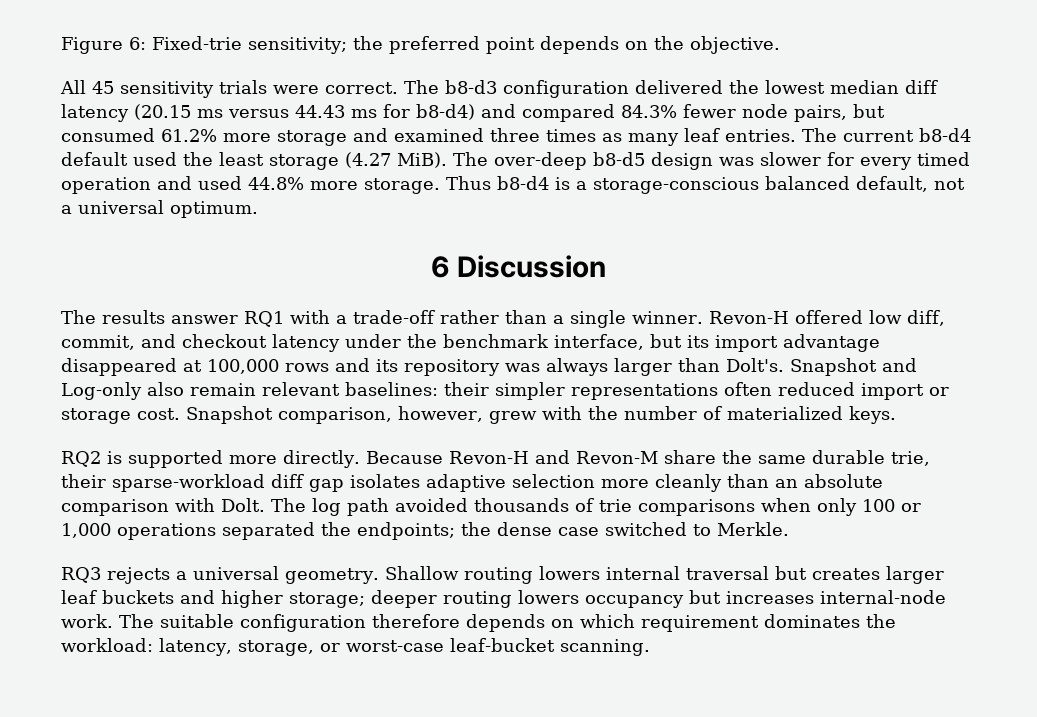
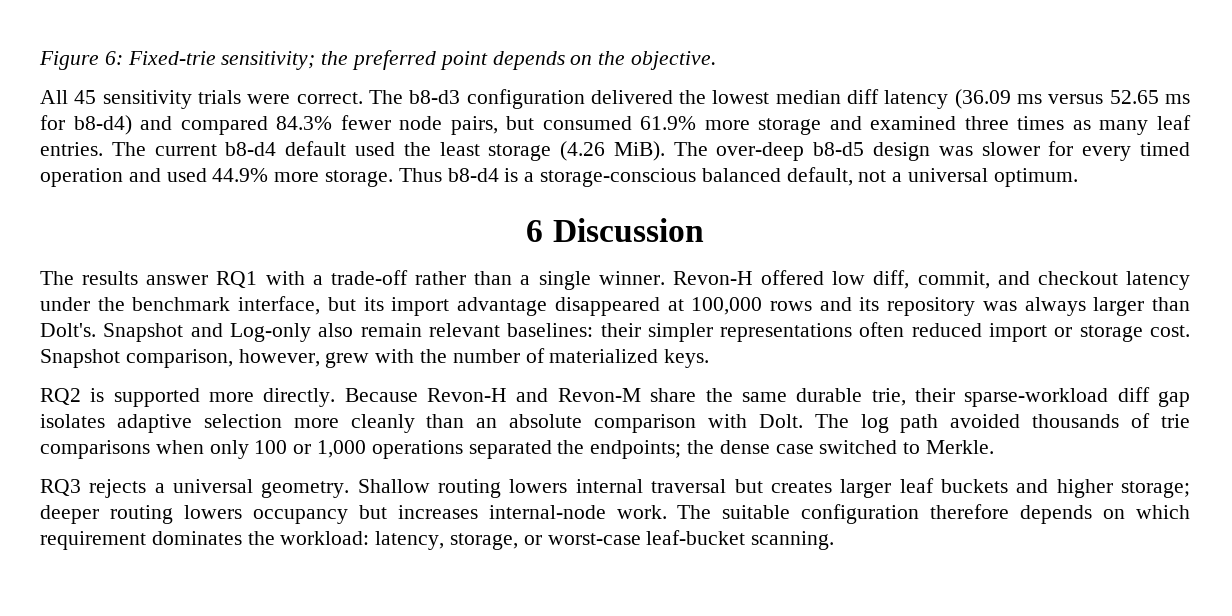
[134,104,191,120] (20.15 -> [954,89,1011,109] (36.09
[295,105,345,118] 44.43 -> [1109,90,1159,104] 52.65
[161,129,217,142] 61.2% -> [640,116,697,130] 61.9%
[345,152,391,168] (4.27 -> [560,141,606,161] (4.26
[248,177,304,190] 44.8% -> [212,168,269,182] 44.9%

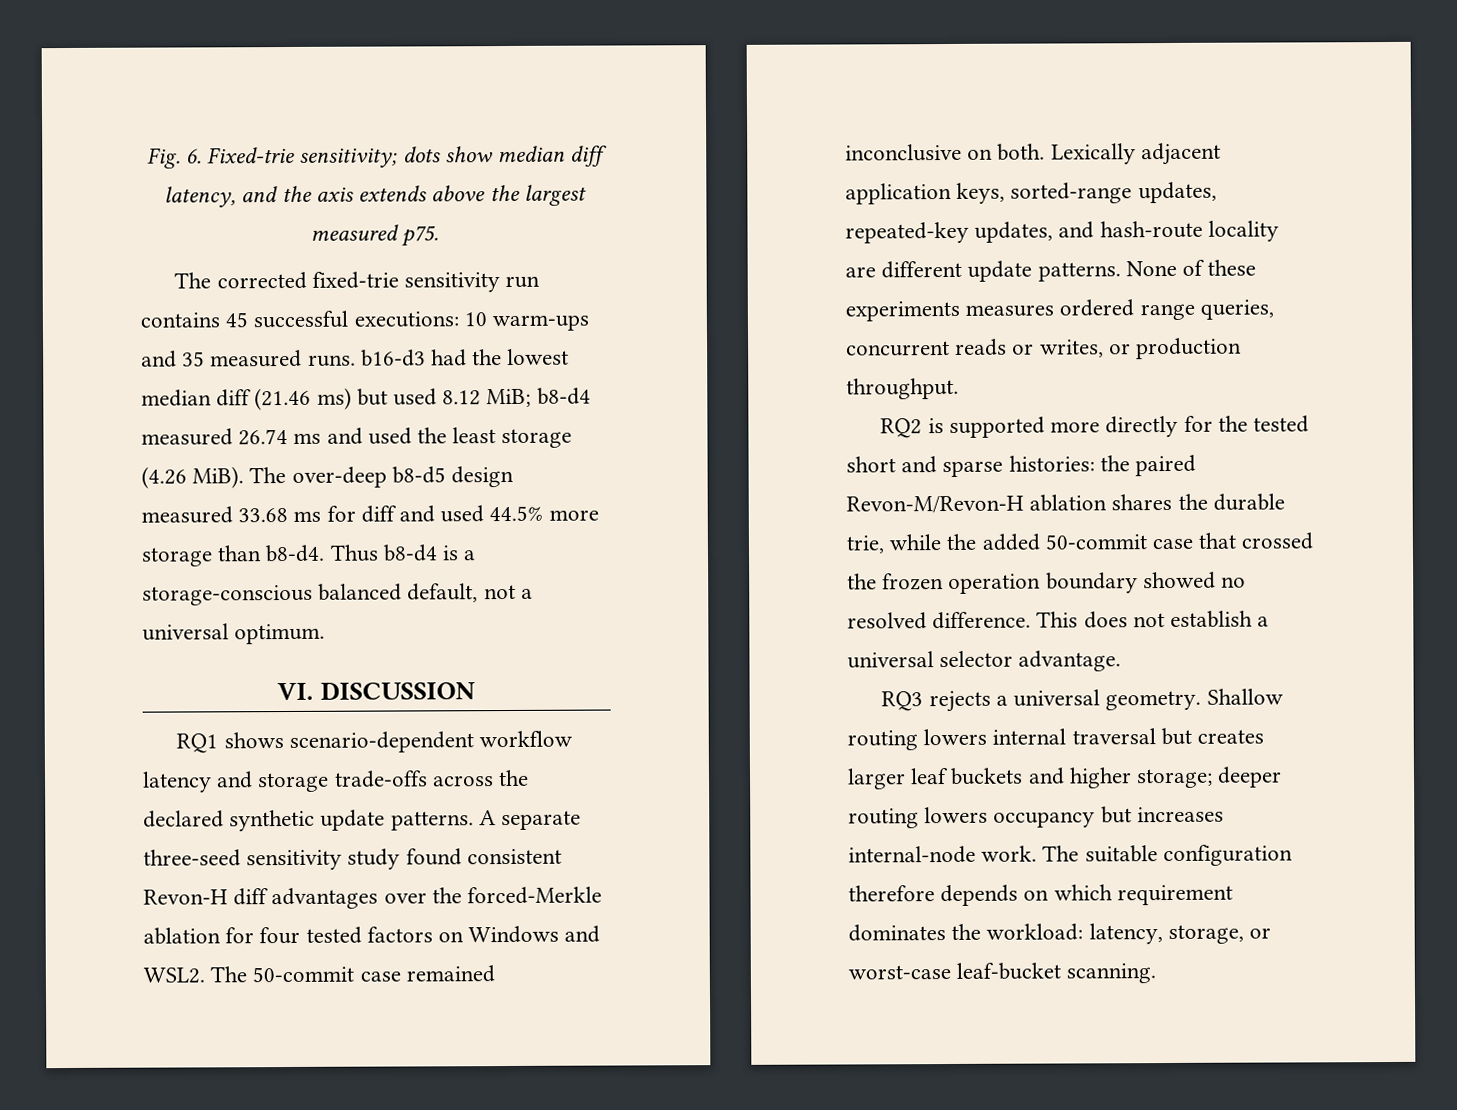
[39,50,717,70] [40,89,1190,109] [40,115,1191,135] [40,141,347,156] Figure 6: Fixed-trie sensitivity; the preferred point depends on the objective. // All 45 sensitivity trials were correct. The b8-d3 configuration delivered the lowest median diff latency (36.09 ms versus 52.65 ms for b8-d4) and compared 84.3% fewer node pairs, but consumed 61.9% more storage and examined three times as many leaf entries. The current b8-d4 default -> [146,145,609,169] [164,184,587,208] [309,224,440,247] [174,271,541,293] [140,310,590,332] [141,348,570,368] [141,387,591,411] [141,427,363,446] Fig. 6. Fixed-trie sensitivity; dots show median diff latency, and the axis extends above the largest measured p75. // The corrected fixed-trie sensitivity run contains 45 successful executions: 10 warm-ups and 35 measured runs. b16-d3 had the lowest median diff (21.46 ms) but used 8.12 MiB; b8-d4 measured 26.74 ms and
[938,141,1190,161] [40,168,394,187] was slower for every timed operation and used 44.9% more storage. -> [141,505,599,524] [141,544,326,567] measured 33.68 ms for diff and used 44.5% more storage than b8-d4.
[526,218,704,242] [40,270,1190,290] [40,296,1190,316] [40,322,1190,342] [40,348,710,368] [40,387,1190,407] [40,413,1190,433] [40,440,995,459] 6 Discussion // The results answer RQ1 with a trade-off rather than a single winner. Revon-H offered low diff, commit, and checkout latency under the benchmark interface, but its import advantage disappeared at 100,000 rows and its repository was always larger than Dolt's. Snapshot and Log-only also remain relevant baselines: their simpler representations often reduced import or storage cost. Snapshot comparison, however, grew with the number of materialized keys. // RQ2 is supported more directly. Because Revon-H and Revon-M share the same durable trie, their sparse-workload diff gap isolates adaptive selection more cleanly than an absolute comparison with Dolt. The log path avoided thousands of trie comparisons when only 100 or 1,000 operations separated the endpoints; the dense case switched to Merkle. -> [277,681,476,701] [176,730,574,754] [142,769,530,793] [143,809,582,832] [143,848,562,871] [143,886,603,910] [143,925,601,945] [143,965,495,984] [845,142,1221,166] [845,181,1217,205] [845,220,1279,244] [845,259,1257,282] [845,299,1274,322] [846,337,1243,360] [846,377,959,400] [880,415,1309,439] [846,454,1197,478] [846,493,1285,514] [846,532,1314,554] [847,571,1247,595] [847,610,1270,630] [847,650,1122,672] VI. DISCUSSION // RQ1 shows scenario-dependent workflow latency and storage trade-offs across the declared synthetic update patterns. A separate three-seed sensitivity study found consistent Revon-H diff advantages over the forced-Merkle ablation for four tested factors on Windows and WSL2. The 50-commit case remained inconclusive on both. Lexically adjacent application keys, sorted-range updates, repeated-key updates, and hash-route locality are different update patterns. None of these experiments measures ordered range queries, concurrent reads or writes, or production throughput. // RQ2 is supported more directly for the tested short and sparse histories: the paired Revon-M/Revon-H ablation shares the durable trie, while the added 50-commit case that crossed the frozen operation boundary showed no resolved difference. This does not establish a universal selector advantage.

